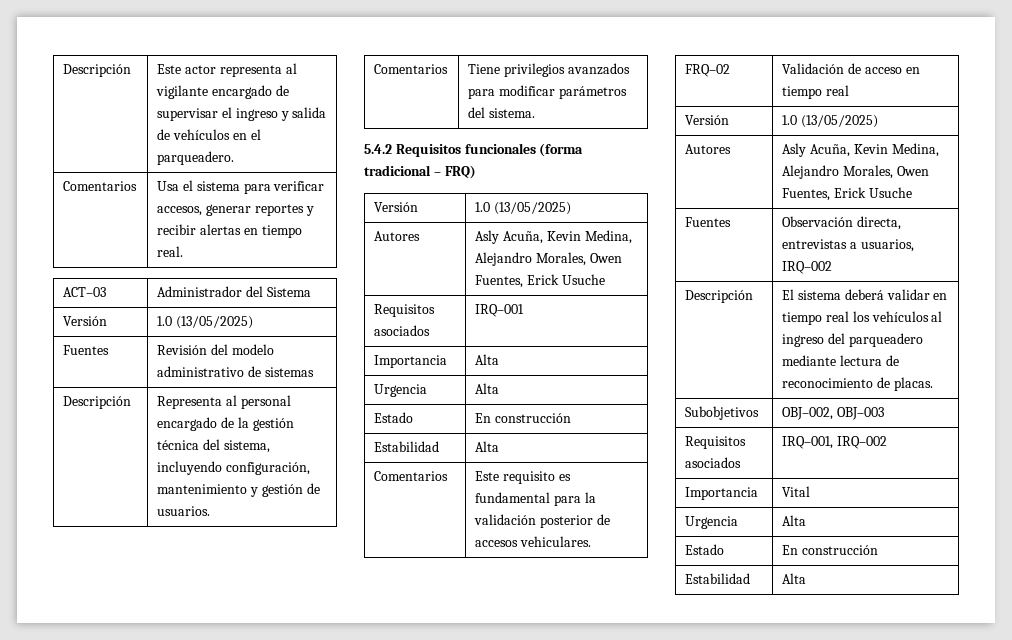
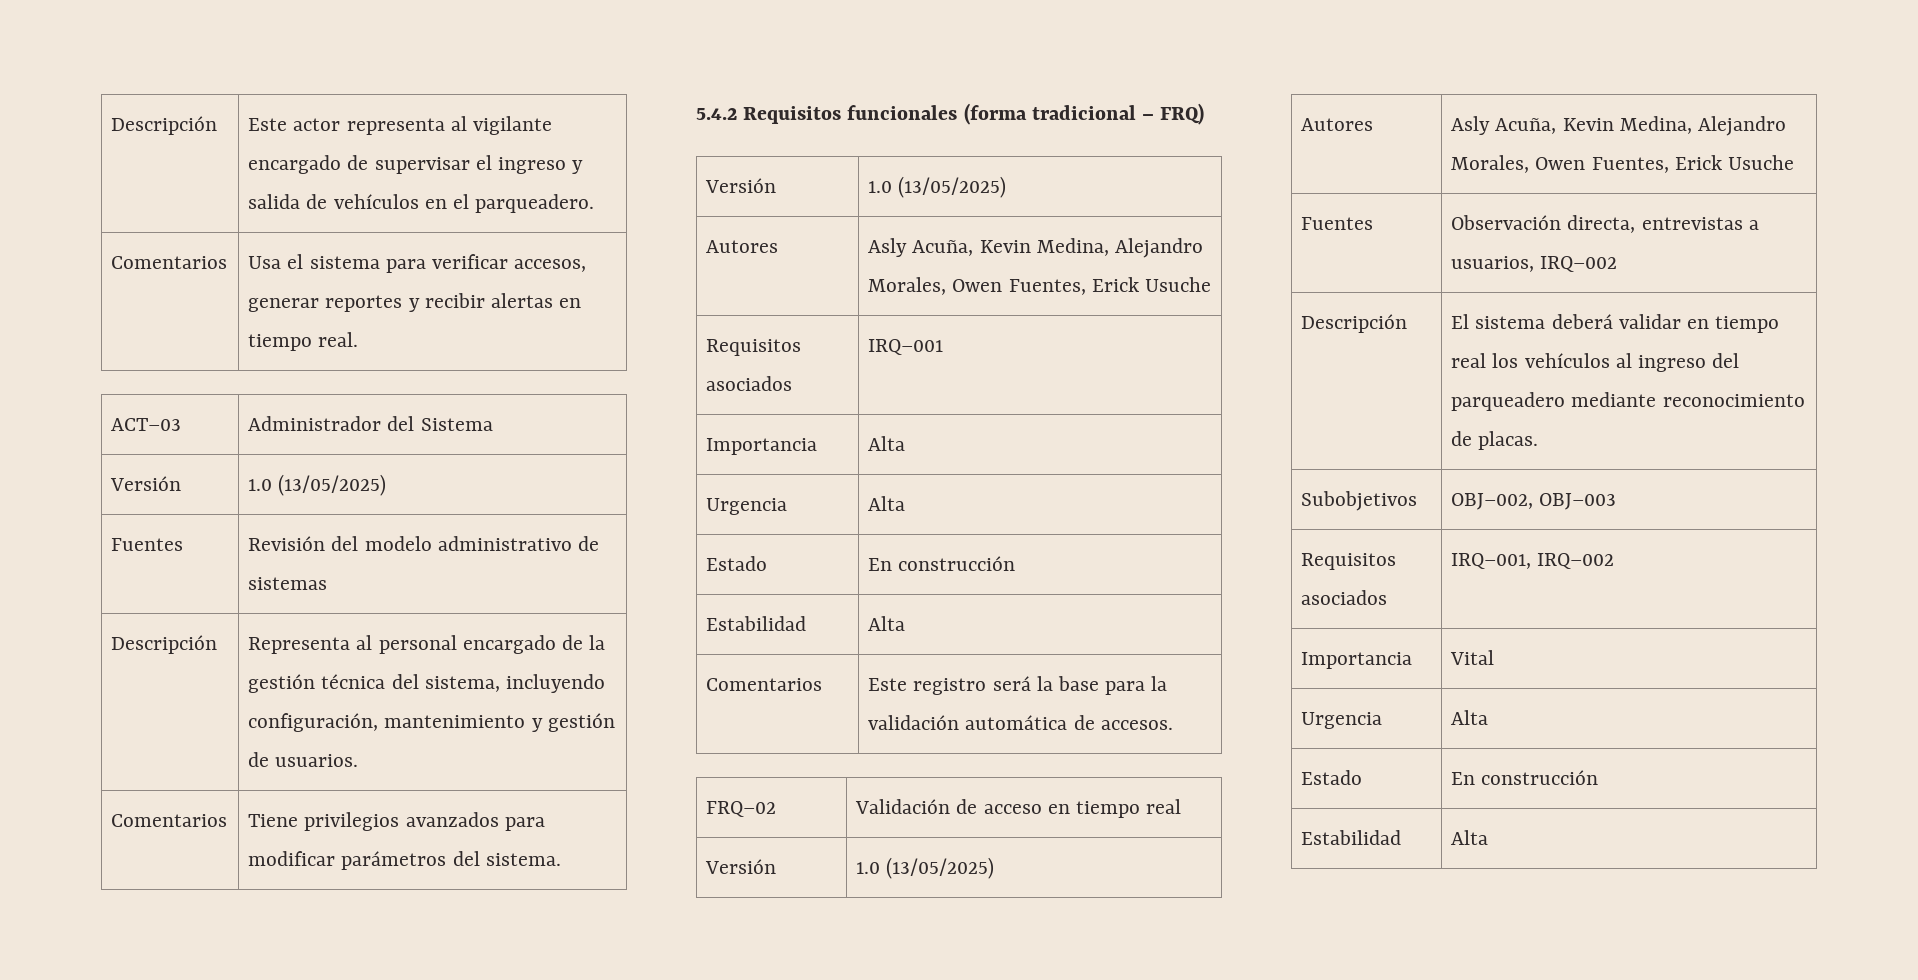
[502,471,571,484] [475,492,596,506] [474,514,610,528] [475,536,591,547] requisito es fundamental para la validación posterior de accesos vehiculares. -> [913,676,1168,695] [868,715,1173,730] registro será la base para la validación automática de accesos.
[839,355,899,366] lectura de -> (1657, 399) none

